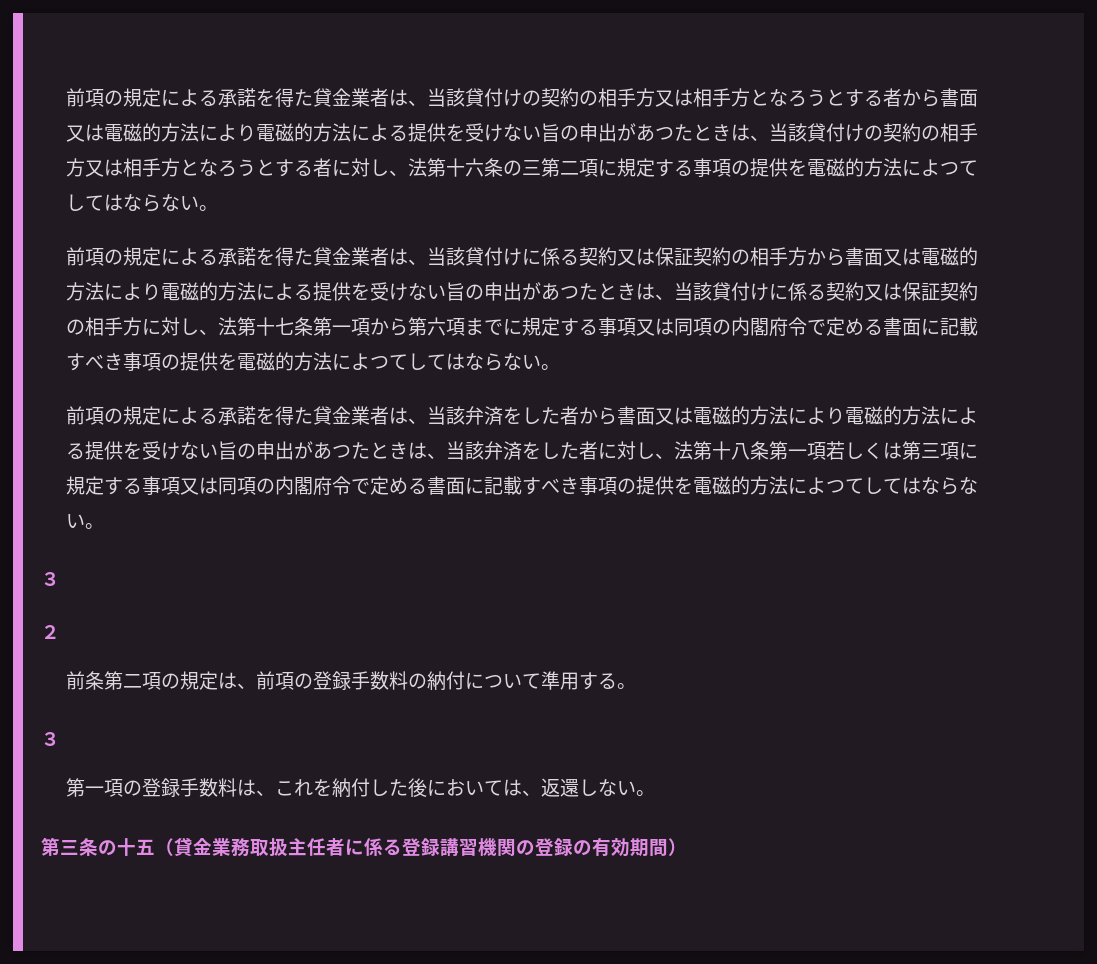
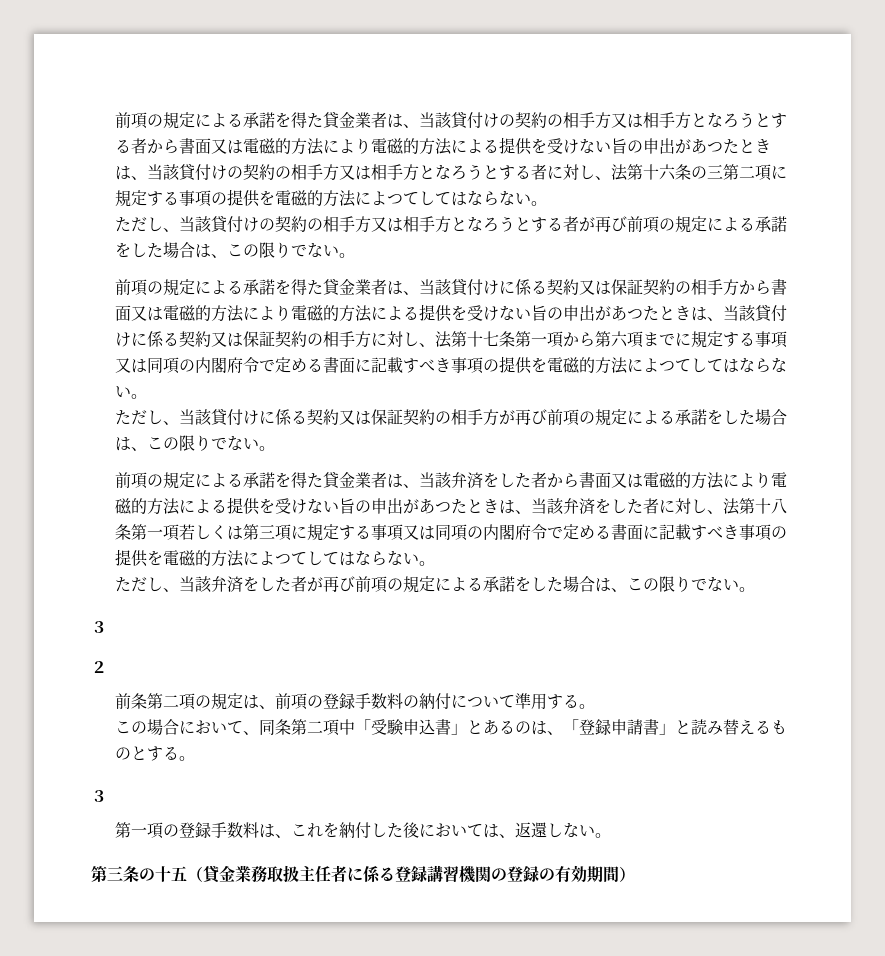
(218, 208) none -> [114,216,787,233] [114,242,355,258] // ただし、当該貸付けの契約の相手方又は相手方となろうとする者が再び前項の規定による承諾をした場合は、この限りでない。
(560, 367) none -> [114,409,787,426] [114,435,275,451] // ただし、当該貸付けに係る契約又は保証契約の相手方が再び前項の規定による承諾をした場合は、この限りでない。
(104, 526) none -> [114,576,755,593] // ただし、当該弁済をした者が再び前項の規定による承諾をした場合は、この限りでない。
(636, 686) none -> [114,719,787,736] [114,746,195,761] // この場合において、同条第二項中「受験申込書」とあるのは、「登録申請書」と読み替えるものとする。

